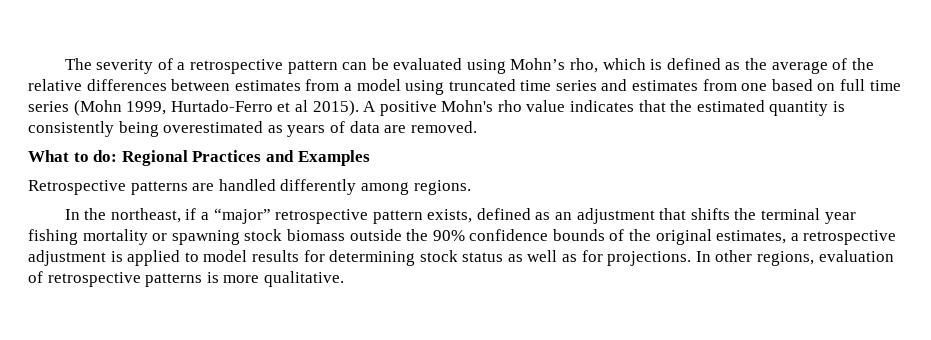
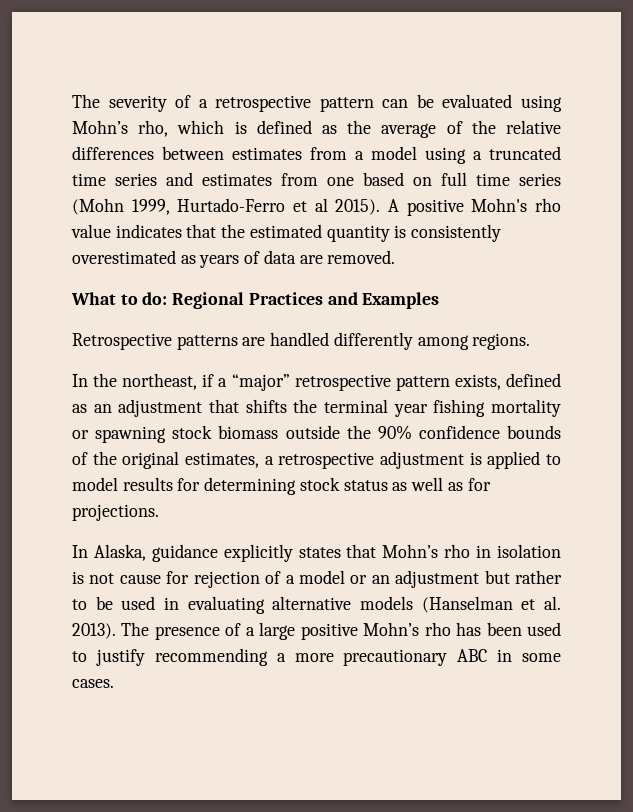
(445, 87) none -> [473,151,482,160] a
[118,121,159,137] being -> (502, 233) none
[695,250,894,266] [28,271,344,287] In other regions, evaluation of retrospective patterns is more qualitative. -> [72,544,562,562] [72,570,562,588] [72,596,562,614] [72,622,561,640] [72,648,561,666] [72,679,114,688] // In Alaska, guidance explicitly states that Mohn’s rho in isolation is not cause for rejection of a model or an adjustment but rather to be used in evaluating alternative models (Hanselman et al. 2013). The presence of a large positive Mohn’s rho has been used to justify recommending a more precautionary ABC in some cases.

